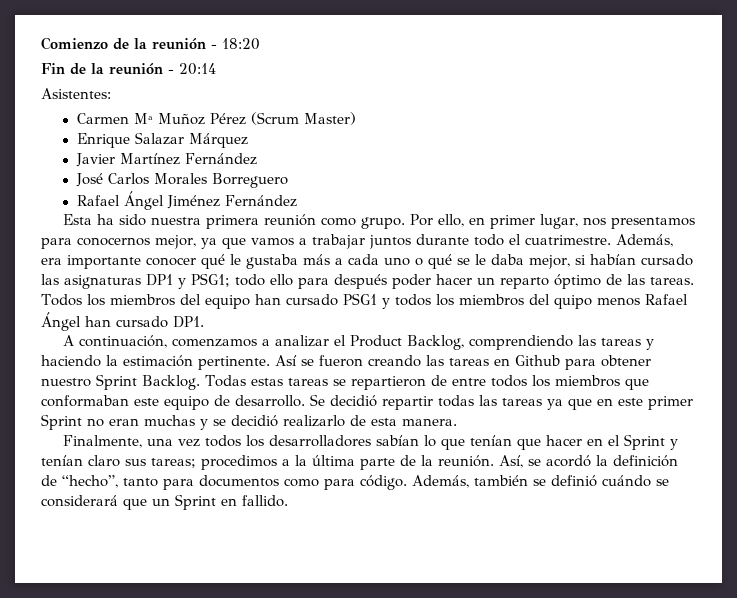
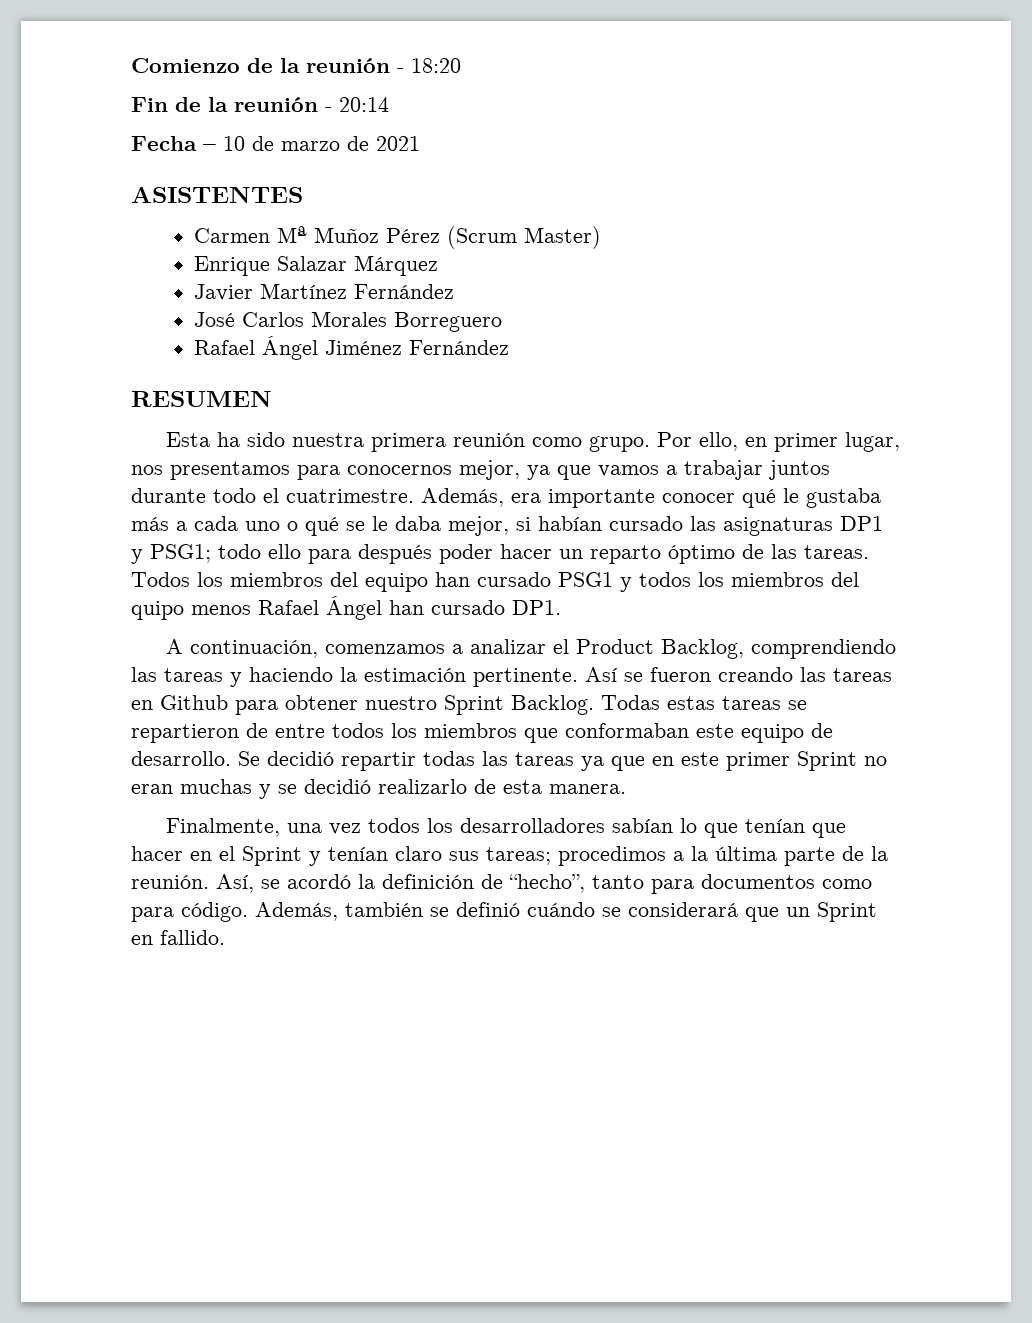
[41,88,111,99] Asistentes: -> [131,136,420,151] [131,186,303,203] Fecha – 10 de marzo de 2021 // ASISTENTES
(297, 201) none -> [131,390,272,407] // RESUMEN

